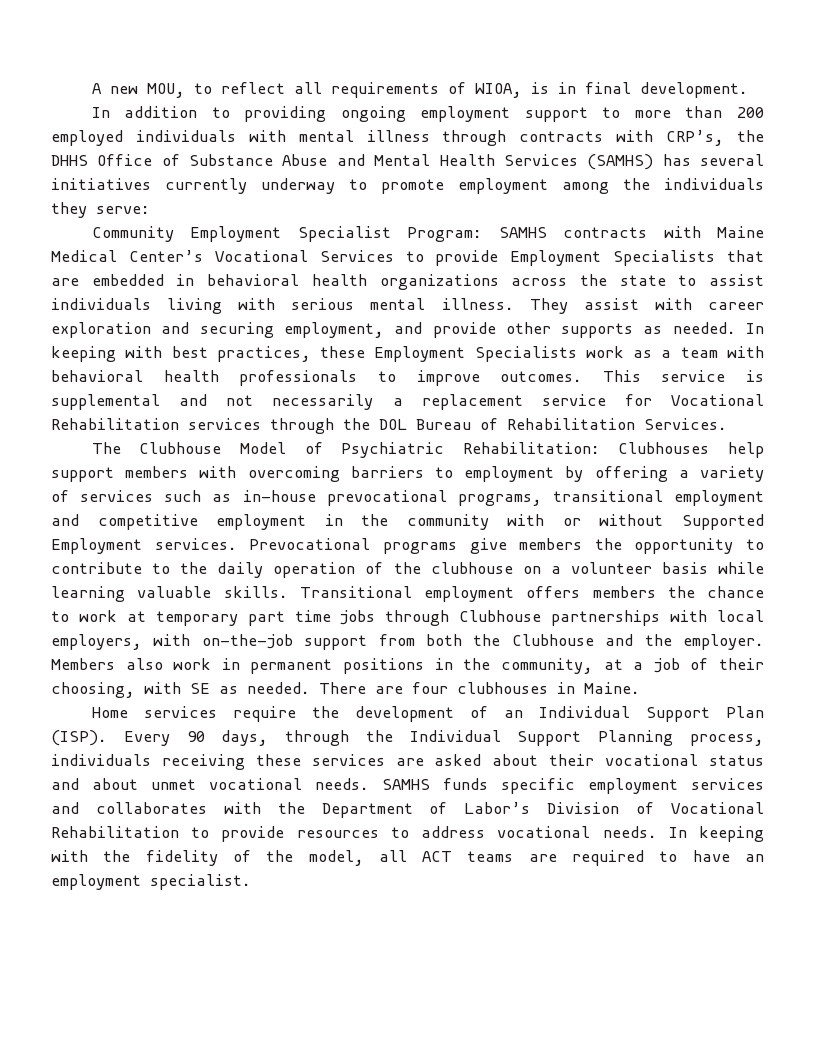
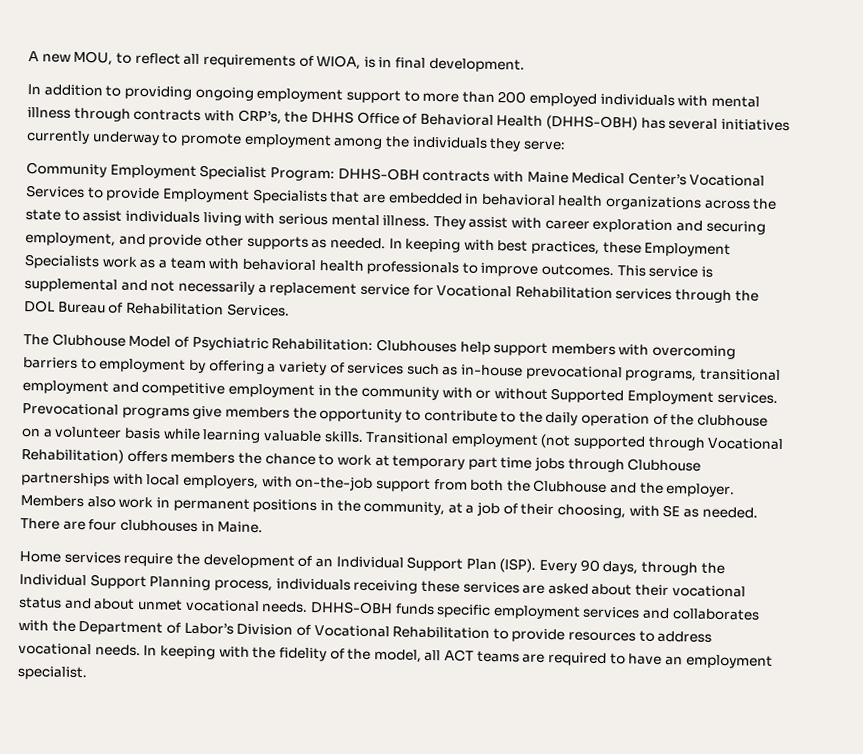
[189,154,654,170] Substance Abuse and Mental Health Services (SAMHS) -> [419,113,639,131] Behavioral Health (DHHS-OBH)
[498,227,547,238] SAMHS -> [337,167,420,181] DHHS-OBH
(514, 594) none -> [540,433,784,451] [21,448,124,464] (not supported through Vocational Rehabilitation)
[382,779,430,790] SAMHS -> [309,600,393,615] DHHS-OBH

